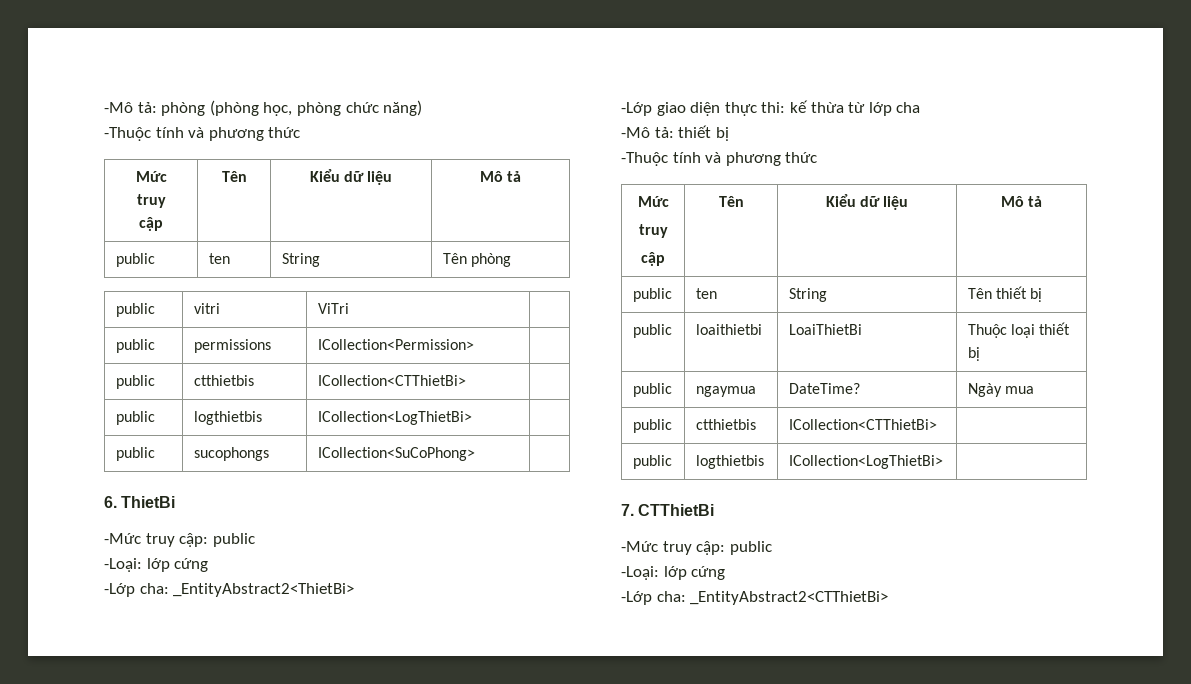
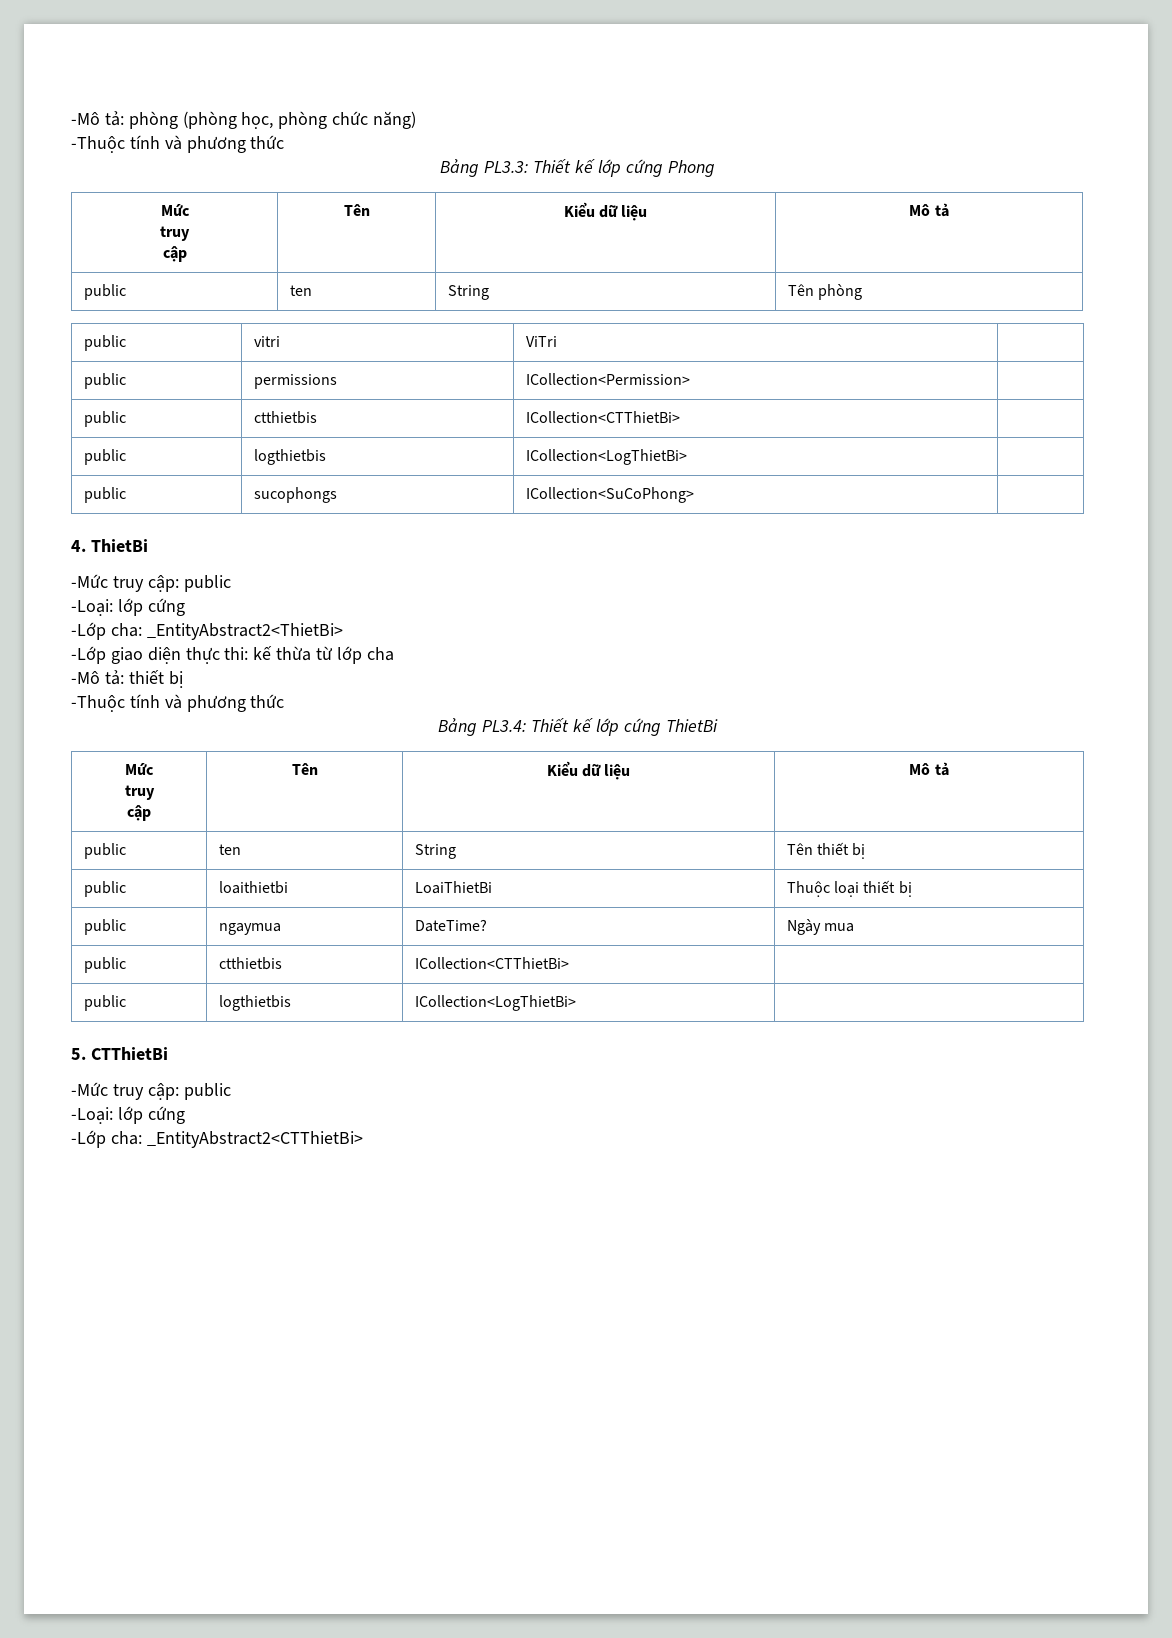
(301, 132) none -> [440,159,715,177] // Bảng PL3.3: Thiết kế lớp cứng Phong
[104,496,117,508] 6. -> [71,540,86,552] 4.
(818, 157) none -> [438,718,718,736] // Bảng PL3.4: Thiết kế lớp cứng ThietBi
[621,504,634,516] 7. -> [71,1048,86,1060] 5.

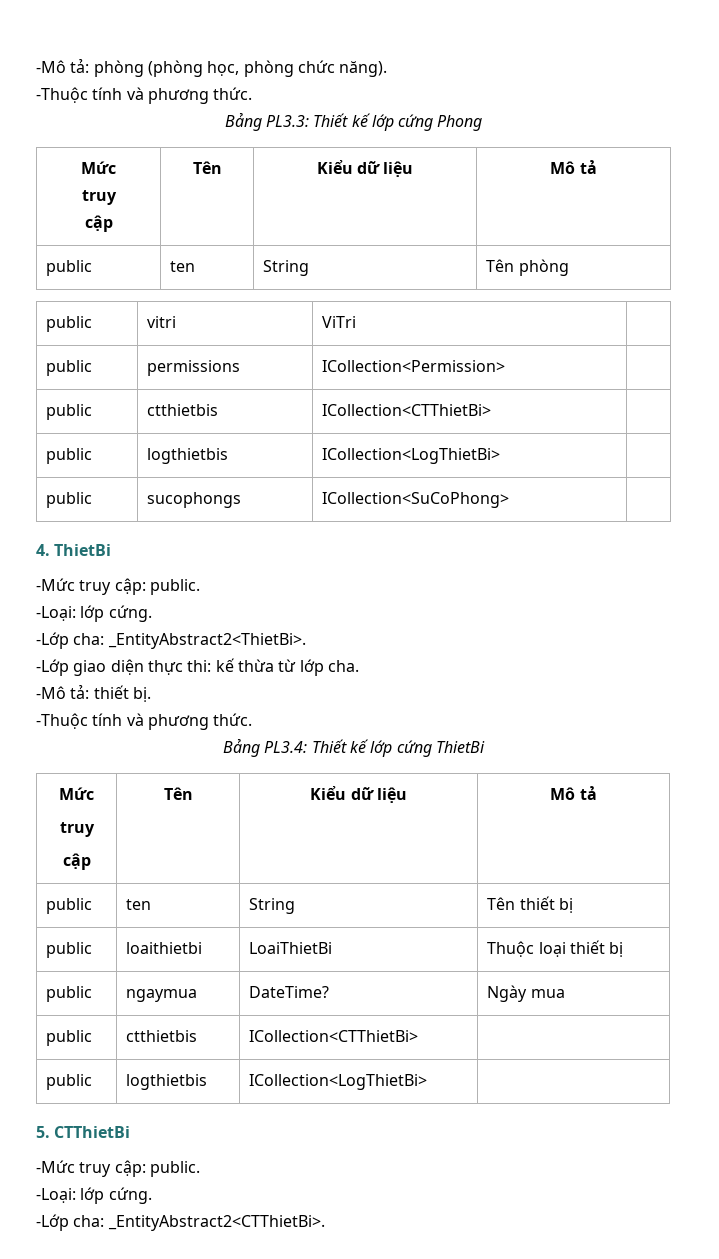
[373,111,417,129] [71,135,285,153] năng) // -Thuộc tính và phương thức -> [339,61,388,77] [36,87,253,104] năng). // -Thuộc tính và phương thức.
[183,575,231,592] [71,598,185,616] [71,622,343,640] public // -Loại: lớp cứng // -Lớp cha: _EntityAbstract2<ThietBi> -> [149,579,200,595] [36,605,152,622] [36,632,306,649] public. // -Loại: lớp cứng. // -Lớp cha: _EntityAbstract2<ThietBi>.
[366,647,394,661] cha -> [327,660,359,672] cha.
[168,671,183,688] [71,694,285,712] bị // -Thuộc tính và phương thức -> [132,687,151,702] [36,713,253,730] bị. // -Thuộc tính và phương thức.
[183,1083,231,1100] [71,1106,185,1124] [71,1130,363,1148] public // -Loại: lớp cứng // -Lớp cha: _EntityAbstract2<CTThietBi> -> [149,1161,200,1177] [36,1187,152,1204] [36,1214,325,1231] public. // -Loại: lớp cứng. // -Lớp cha: _EntityAbstract2<CTThietBi>.

